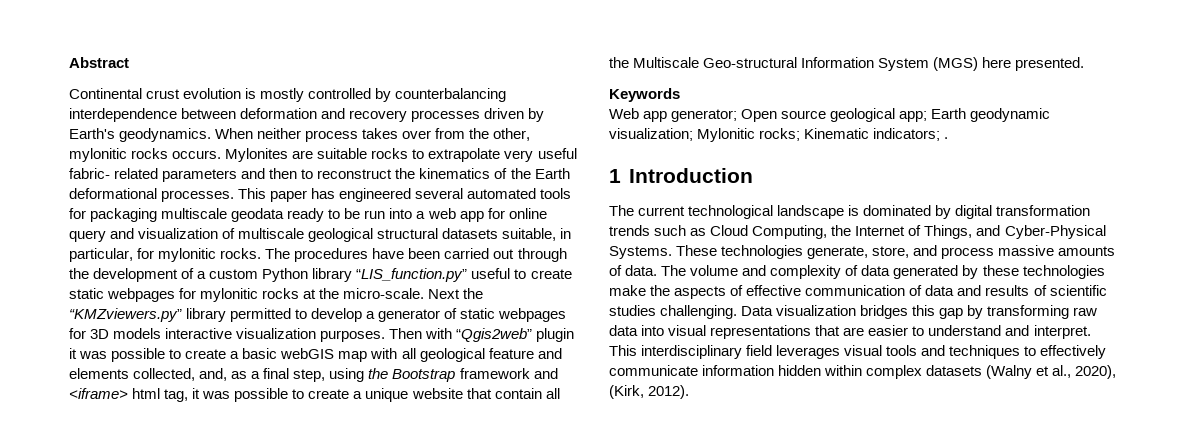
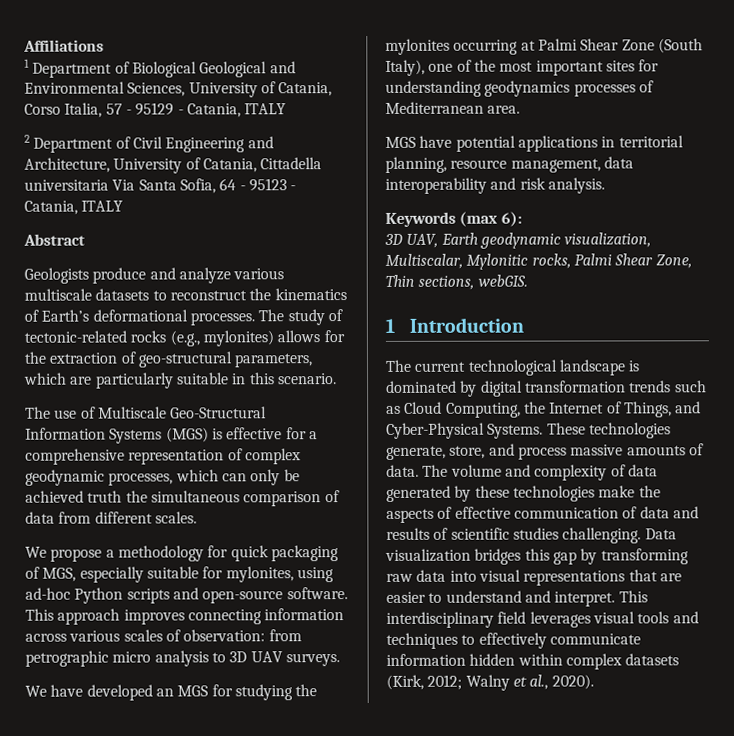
[69,57,129,68] [69,88,507,102] [69,108,545,122] [69,128,531,142] [69,148,577,162] [69,168,298,182] Abstract // Continental crust evolution is mostly controlled by counterbalancing interdependence between deformation and recovery processes driven by Earth's geodynamics. When neither process takes over from the other, mylonitic rocks occurs. Mylonites are suitable rocks to extrapolate very useful fabric- related parameters and then -> [23,39,104,52] [24,58,296,78] [24,81,333,98] [24,102,287,118] [24,134,274,153] [24,157,323,174] [24,178,297,194] [24,200,124,215] [23,233,85,246] [24,267,285,284] [24,288,150,301] Affiliations // 1 Department of Biological Geological and Environmental Sciences, University of Catania, Corso Italia, 57 - 95129 - Catania, ITALY // 2 Department of Civil Engineering and Architecture, University of Catania, Cittadella universitaria Via Santa Sofia, 64 - 95123 - Catania, ITALY // Abstract // Geologists produce and analyze various multiscale datasets
[510,168,570,179] [69,188,572,202] [69,208,547,222] [69,228,572,242] [69,248,567,262] [69,268,572,282] [69,288,484,302] [69,308,567,322] [69,328,575,342] [69,348,562,362] [69,368,558,382] [69,388,560,402] [609,57,1085,71] [609,88,680,102] [609,108,1051,122] [609,128,949,142] the Earth deformational processes. This paper has engineered several automated tools for packaging multiscale geodata ready to be run into a web app for online query and visualization of multiscale geological structural datasets suitable, in particular, for mylonitic rocks. The procedures have been carried out through the development of a custom Python library “LIS_function.py” useful to create static webpages for mylonitic rocks at the micro-scale. Next the “KMZviewers.py” library permitted to develop a generator of static webpages for 3D models interactive visualization purposes. Then with “Qgis2web” plugin it was possible to create a basic webGIS map with all geological feature and elements collected, and, as a final step, using the Bootstrap framework and <iframe> html tag, it was possible to create a unique website that contain all the Multiscale Geo-structural Information System (MGS) here presented. // Keywords // Web app generator; Open source geological app; Earth geodynamic visualization; Mylonitic rocks; Kinematic indicators; . -> [41,309,343,326] [24,330,345,347] [24,351,313,368] [24,372,337,389] [25,406,268,419] [25,427,318,444] [25,448,301,465] [25,469,300,486] [25,490,340,507] [25,511,197,524] [25,545,339,562] [25,566,334,583] [25,587,348,604] [25,608,345,625] [25,629,302,642] [25,650,340,667] [25,684,318,701] [385,38,703,55] [385,59,660,76] [385,80,654,97] [385,101,521,114] [385,135,684,152] [385,156,634,173] [385,177,605,194] [385,211,522,227] [384,232,652,249] [385,253,692,270] [385,274,528,290] Earth’s deformational processes. The study of tectonic-related rocks (e.g., mylonites) allows for the extraction of geo-structural parameters, which are particularly suitable in this scenario. // The use of Multiscale Geo-Structural Information Systems (MGS) is effective for a comprehensive representation of complex geodynamic processes, which can only be achieved truth the simultaneous comparison of data from different scales. // We propose a methodology for quick packaging of MGS, especially suitable for mylonites, using ad-hoc Python scripts and open-source software. This approach improves connecting information across various scales of observation: from petrographic micro analysis to 3D UAV surveys. // We have developed an MGS for studying the mylonites occurring at Palmi Shear Zone (South Italy), one of the most important sites for understanding geodynamics processes of Mediterranean area. // MGS have potential applications in territorial planning, resource management, data interoperability and risk analysis. // Keywords (max 6): // 3D UAV, Earth geodynamic visualization, Multiscalar, Mylonitic rocks, Palmi Shear Zone, Thin sections, webGIS.
[986,365,1117,379] [609,385,690,399] (Walny et al., 2020), (Kirk, 2012). -> [386,674,594,691] (Kirk, 2012; Walny et al., 2020).

